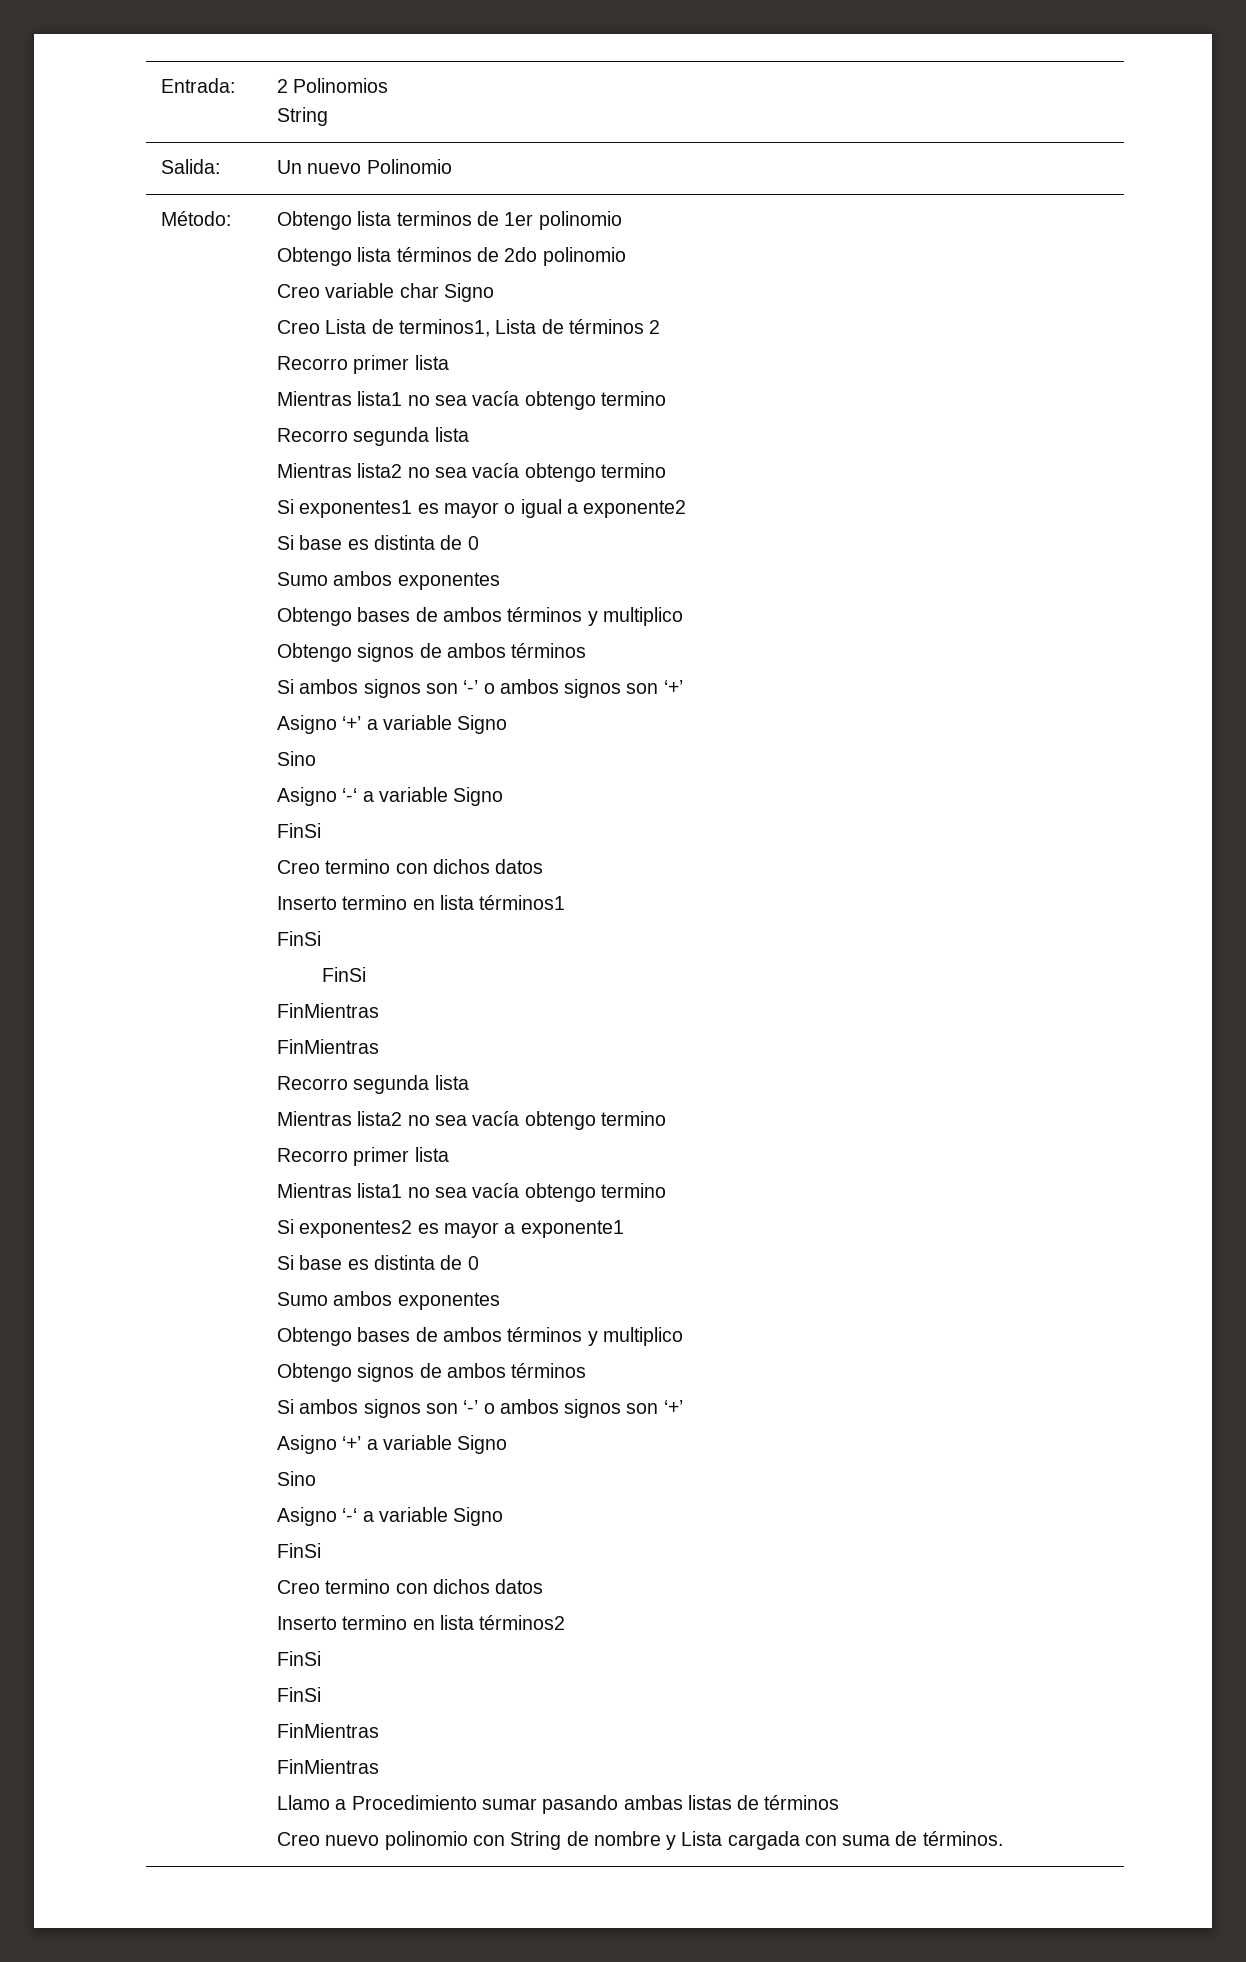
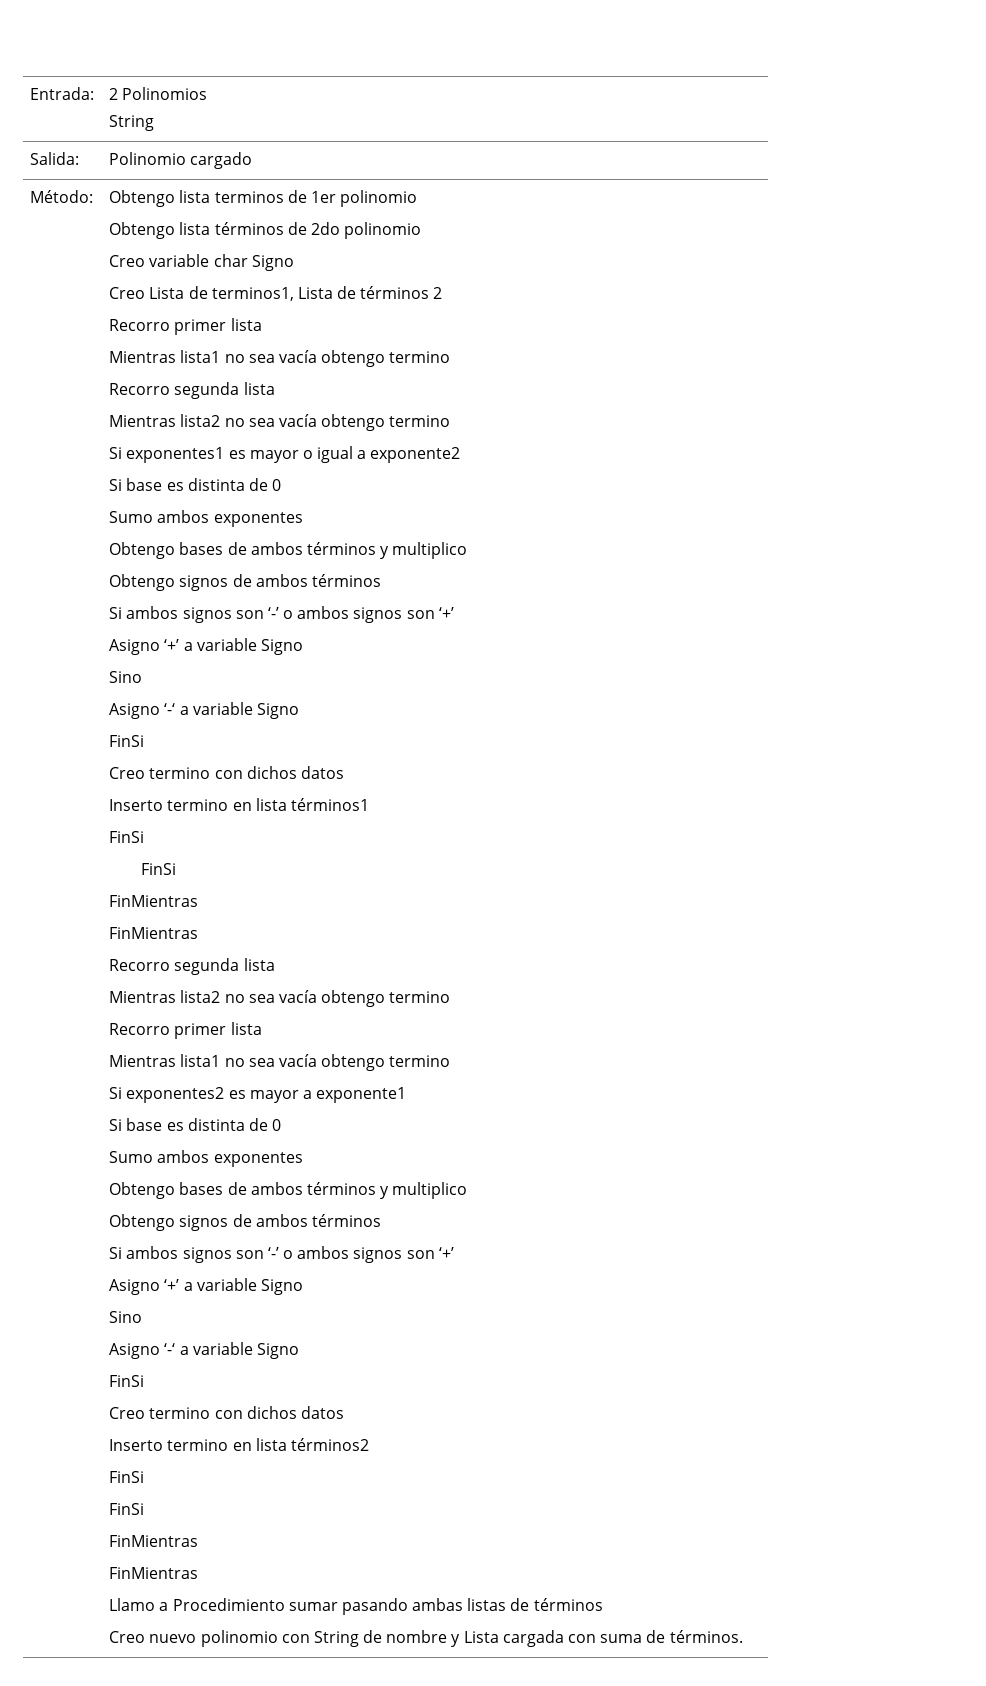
[277,160,362,174] Un nuevo -> (80, 158) none
(452, 166) none -> [190,152,253,169] cargado

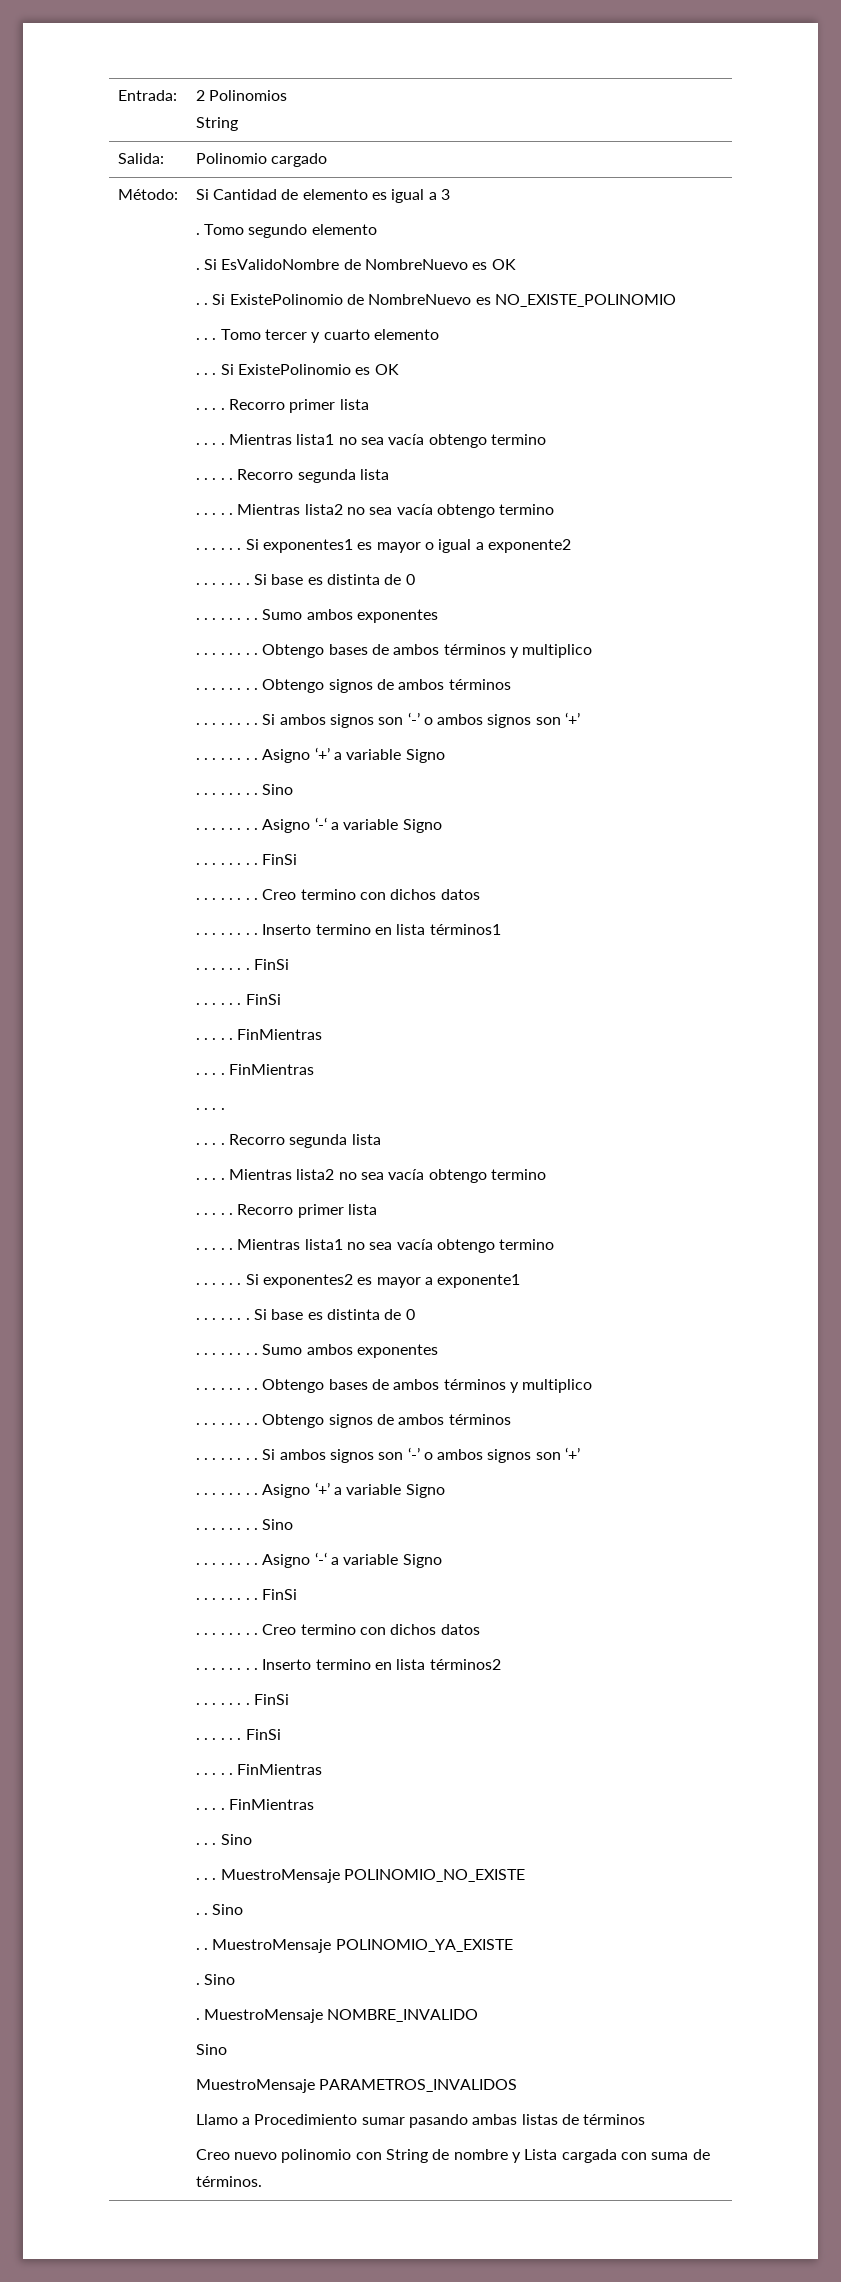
[109,190,418,207] [109,222,422,239] [109,254,294,271] [109,286,443,301] [109,318,262,335] [109,350,451,367] [109,382,275,399] [109,414,451,431] Obtengo lista terminos de 1er polinomio // Obtengo lista términos de 2do polinomio // Creo variable char Signo // Creo Lista de terminos1, Lista de términos 2 // Recorro primer lista // Mientras lista1 no sea vacía obtengo termino // Recorro segunda lista // Mientras lista2 no sea vacía obtengo termino // -> [195,189,450,203] [195,224,377,238] [195,259,516,270] [195,294,676,307] [195,329,439,343] [195,364,399,375] [195,399,369,413] [195,434,546,448] [195,469,389,483] [195,504,555,518] [195,548,242,550] Si Cantidad de elemento es igual a 3 // . Tomo segundo elemento // . Si EsValidoNombre de NombreNuevo es OK // . . Si ExistePolinomio de NombreNuevo es NO_EXISTE_POLINOMIO // . . . Tomo tercer y cuarto elemento // . . . Si ExistePolinomio es OK // . . . . Recorro primer lista // . . . . Mientras lista1 no sea vacía obtengo termino // . . . . . Recorro segunda lista // . . . . . Mientras lista2 no sea vacía obtengo termino // . . . . . .
[109,478,282,491] [109,510,303,527] [109,542,468,559] [109,574,381,591] Si base es distinta de 0 // Sumo ambos exponentes // Obtengo bases de ambos términos y multiplico // Obtengo signos de ambos términos // -> [195,574,415,585] [195,609,438,623] [195,644,593,658] [195,679,511,693] [195,723,258,725] . . . . . . . Si base es distinta de 0 // . . . . . . . . Sumo ambos exponentes // . . . . . . . . Obtengo bases de ambos términos y multiplico // . . . . . . . . Obtengo signos de ambos términos // . . . . . . . .
[109,638,303,655] [109,671,143,683] [109,702,299,719] [109,735,145,747] [109,766,344,779] Asigno ‘+’ a variable Signo // Sino // Asigno ‘-‘ a variable Signo // FinSi // Creo termino con dichos datos // -> [195,747,445,763] [195,784,294,795] [195,817,442,833] [195,854,298,865] [195,889,480,900] [195,933,258,935] . . . . . . . . Asigno ‘+’ a variable Signo // . . . . . . . . Sino // . . . . . . . . Asigno ‘-‘ a variable Signo // . . . . . . . . FinSi // . . . . . . . . Creo termino con dichos datos // . . . . . . . .
[109,831,145,843] [140,863,176,875] [109,895,199,907] [109,927,199,939] [109,958,275,975] [109,990,451,1007] [109,1022,262,1039] [109,1054,451,1071] FinSi // FinSi // FinMientras // FinMientras // Recorro segunda lista // Mientras lista2 no sea vacía obtengo termino // Recorro primer lista // Mientras lista1 no sea vacía obtengo termino // -> [195,959,289,970] [195,994,281,1005] [195,1029,323,1040] [195,1064,314,1075] [195,1108,225,1110] [195,1134,381,1148] [195,1169,546,1183] [195,1204,377,1218] [195,1239,555,1253] [195,1283,242,1285] . . . . . . . FinSi // . . . . . . FinSi // . . . . . FinMientras // . . . . FinMientras // . . . . // . . . . Recorro segunda lista // . . . . Mientras lista2 no sea vacía obtengo termino // . . . . . Recorro primer lista // . . . . . Mientras lista1 no sea vacía obtengo termino // . . . . . .
[109,1118,282,1131] [109,1150,303,1167] [109,1182,468,1199] [109,1214,381,1231] Si base es distinta de 0 // Sumo ambos exponentes // Obtengo bases de ambos términos y multiplico // Obtengo signos de ambos términos // -> [195,1309,415,1320] [195,1344,438,1358] [195,1379,593,1393] [195,1414,511,1428] [195,1458,258,1460] . . . . . . . Si base es distinta de 0 // . . . . . . . . Sumo ambos exponentes // . . . . . . . . Obtengo bases de ambos términos y multiplico // . . . . . . . . Obtengo signos de ambos términos // . . . . . . . .
[109,1278,303,1295] [109,1311,143,1323] [109,1342,299,1359] [109,1375,145,1387] [109,1406,344,1419] Asigno ‘+’ a variable Signo // Sino // Asigno ‘-‘ a variable Signo // FinSi // Creo termino con dichos datos // -> [195,1482,445,1498] [195,1519,294,1530] [195,1552,442,1568] [195,1589,298,1600] [195,1624,480,1635] [195,1668,258,1670] . . . . . . . . Asigno ‘+’ a variable Signo // . . . . . . . . Sino // . . . . . . . . Asigno ‘-‘ a variable Signo // . . . . . . . . FinSi // . . . . . . . . Creo termino con dichos datos // . . . . . . . .
[109,1471,145,1483] [109,1503,145,1515] [109,1535,199,1547] [109,1567,199,1579] FinSi // FinSi // FinMientras // FinMientras -> [195,1694,289,1705] [195,1729,281,1740] [195,1764,323,1775] [195,1799,314,1810] [195,1834,252,1845] [195,1869,525,1883] [195,1904,244,1915] [195,1939,513,1953] [195,1974,236,1985] [195,2009,479,2023] [195,2044,227,2055] [195,2079,518,2093] . . . . . . . FinSi // . . . . . . FinSi // . . . . . FinMientras // . . . . FinMientras // . . . Sino // . . . MuestroMensaje POLINOMIO_NO_EXISTE // . . Sino // . . MuestroMensaje POLINOMIO_YA_EXISTE // . Sino // . MuestroMensaje NOMBRE_INVALIDO // Sino // MuestroMensaje PARAMETROS_INVALIDOS

